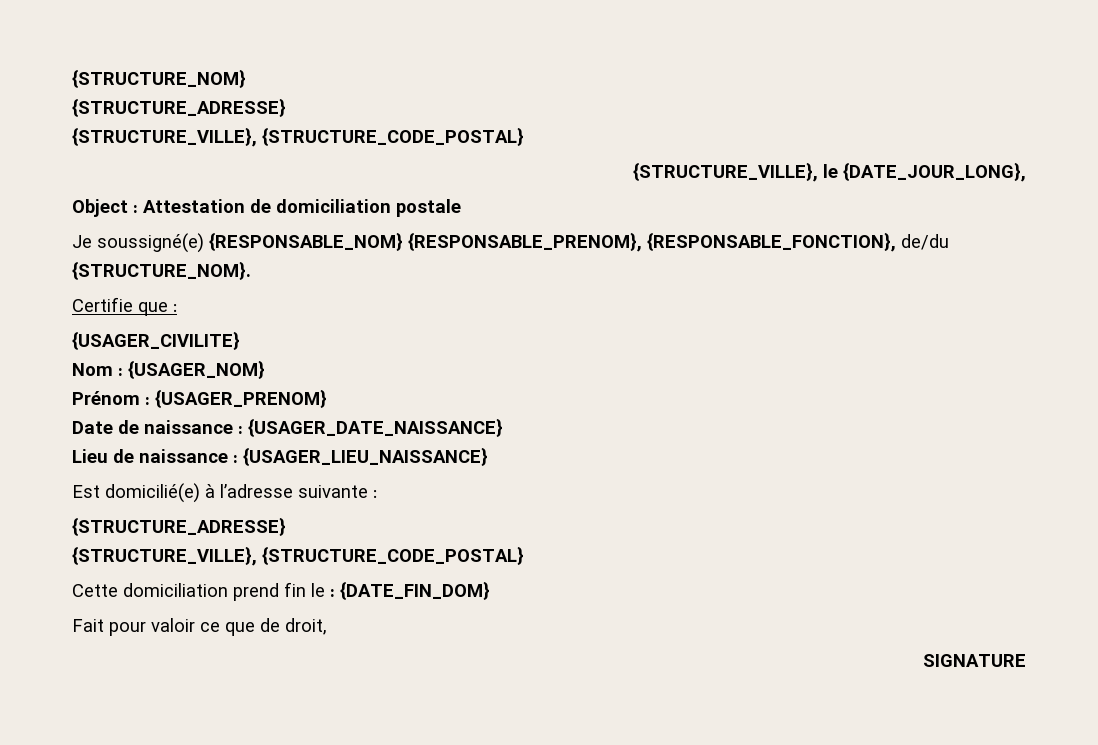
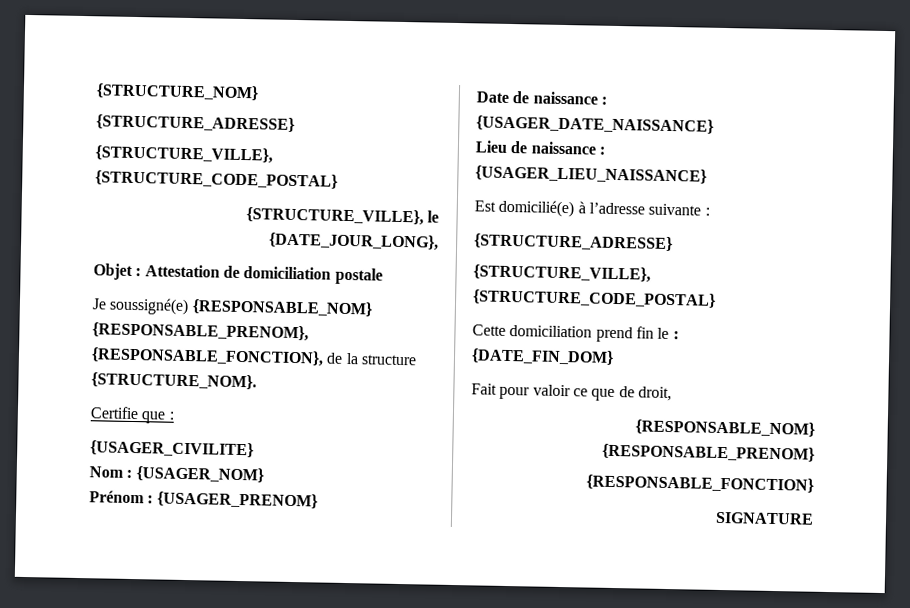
[72,199,128,217] Object -> [93,263,133,280] Objet
[901,234,949,250] de/du -> [326,352,417,366] de la structure
(327, 626) none -> [635,419,815,437] [602,443,815,462] [586,474,814,493] // {RESPONSABLE_NOM} {RESPONSABLE_PRENOM} // {RESPONSABLE_FONCTION}

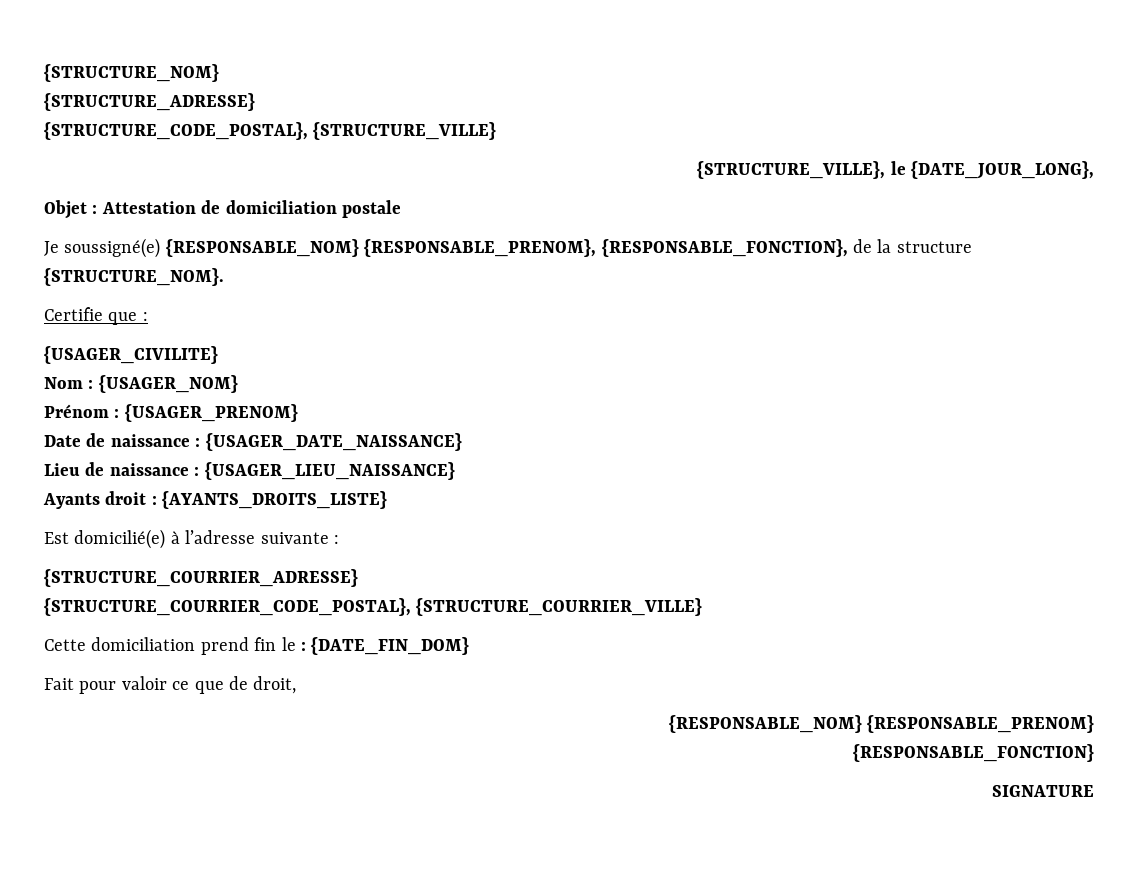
[95,145,273,164] [95,170,338,189] {STRUCTURE_VILLE}, {STRUCTURE_CODE_POSTAL} -> [44,122,497,140] {STRUCTURE_CODE_POSTAL}, {STRUCTURE_VILLE}
(707, 174) none -> [43,491,388,509] // Ayants droit : {AYANTS_DROITS_LISTE}
[474,233,673,252] [473,264,651,283] [473,289,716,308] {STRUCTURE_ADRESSE} // {STRUCTURE_VILLE}, {STRUCTURE_CODE_POSTAL} -> [44,569,358,587] [44,598,703,616] {STRUCTURE_COURRIER_ADRESSE} // {STRUCTURE_COURRIER_CODE_POSTAL}, {STRUCTURE_COURRIER_VILLE}

